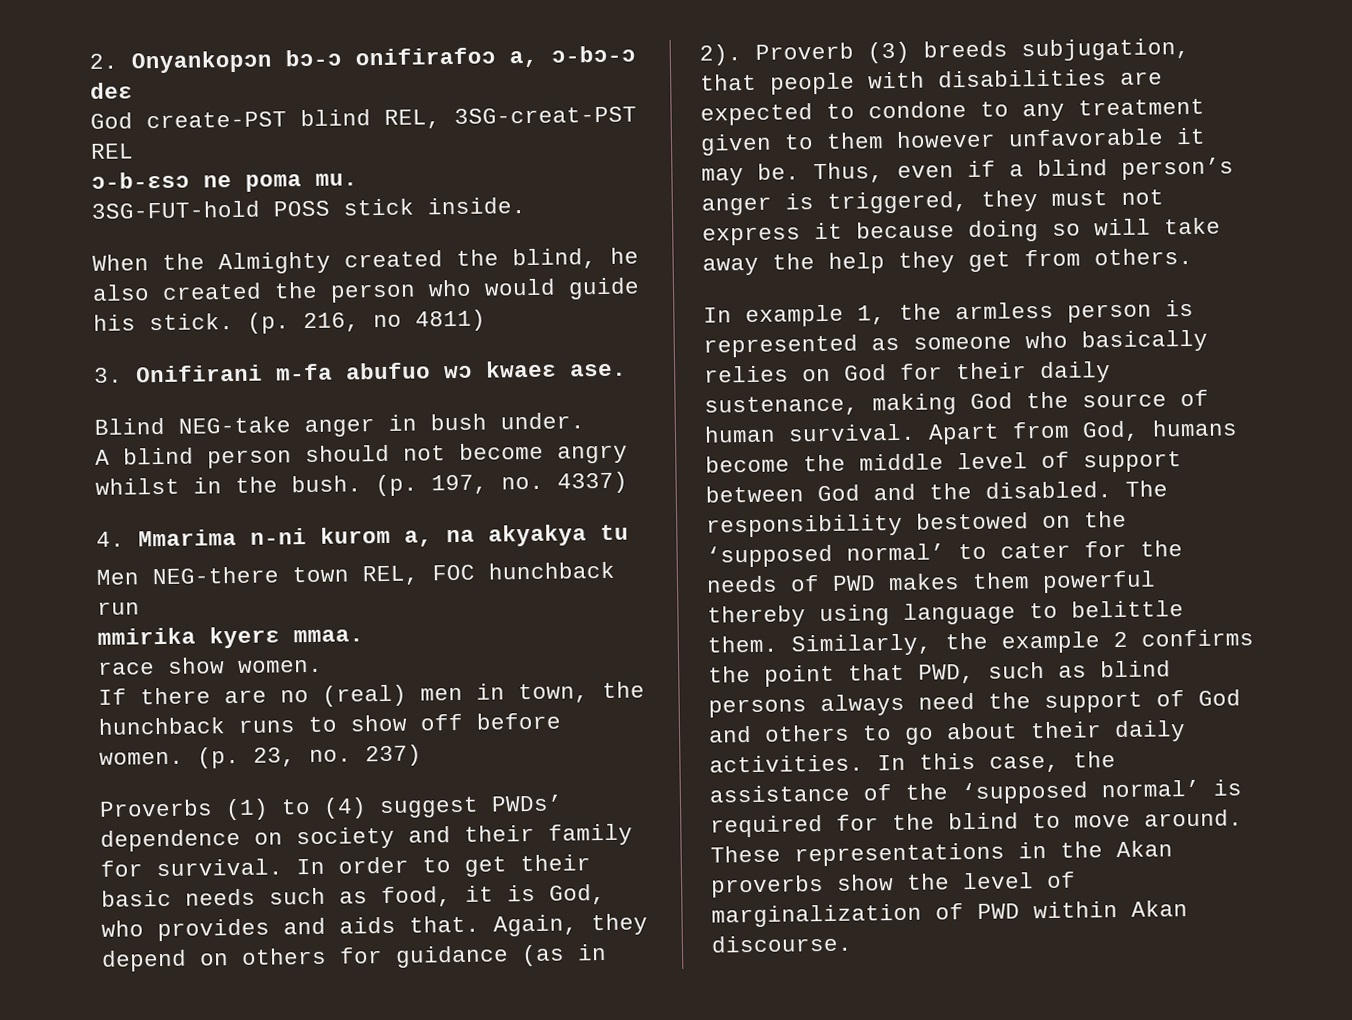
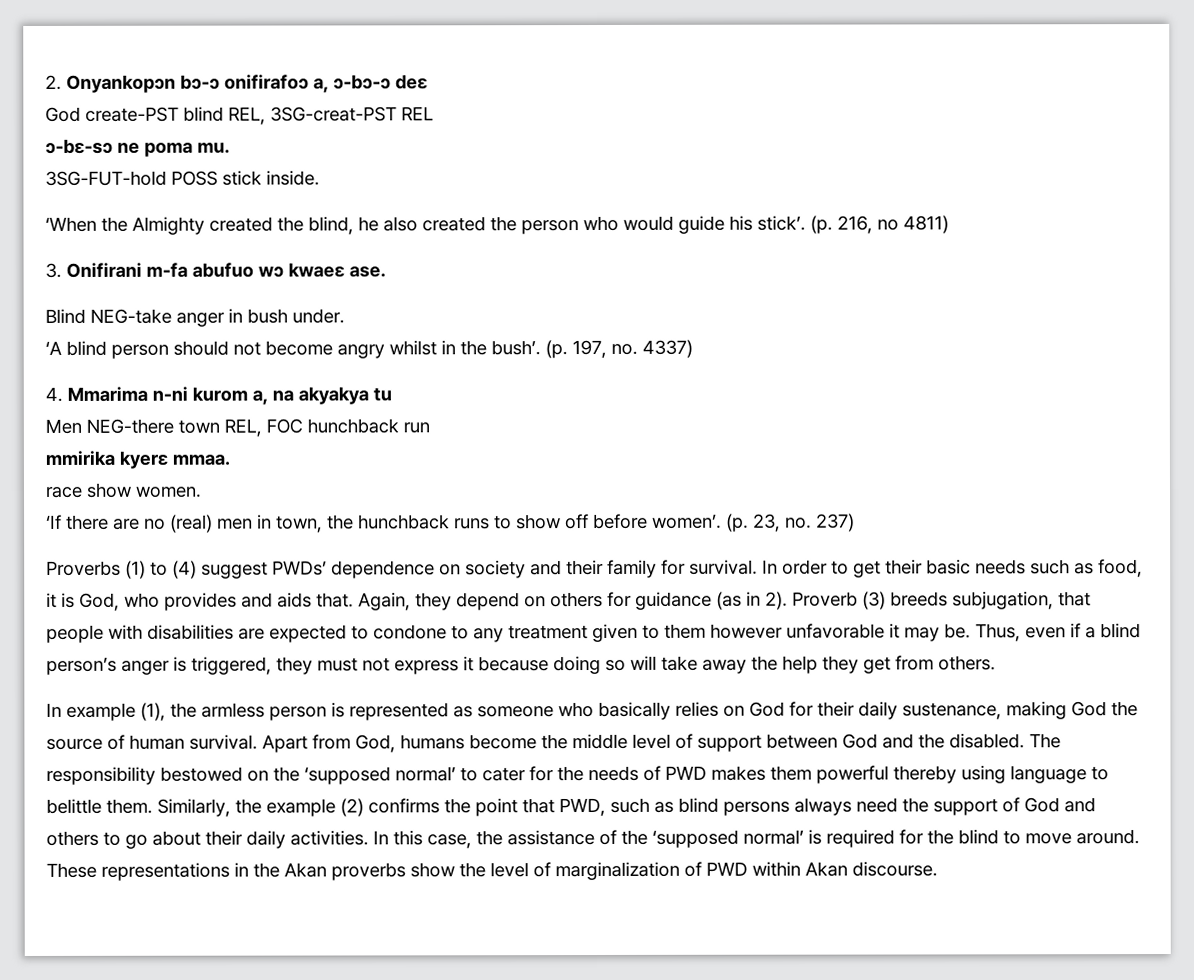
[91,171,190,189] ɔ-b-εsɔ -> [45,138,113,154] ɔ-bε-sɔ
[92,254,149,271] When -> [45,216,97,232] ‘When
[149,313,234,331] stick. -> [757,215,806,231] stick’.
[95,449,110,465] A -> [45,340,62,355] ‘A
[291,475,362,493] bush. -> [491,340,541,356] bush’.
[98,688,127,705] If -> [46,514,62,529] ‘If
[99,751,184,765] women. -> [652,513,722,529] women’.
[857,305,886,325] 1, -> [140,702,166,721] (1),
[1113,631,1128,648] 2 -> [340,798,364,817] (2)

